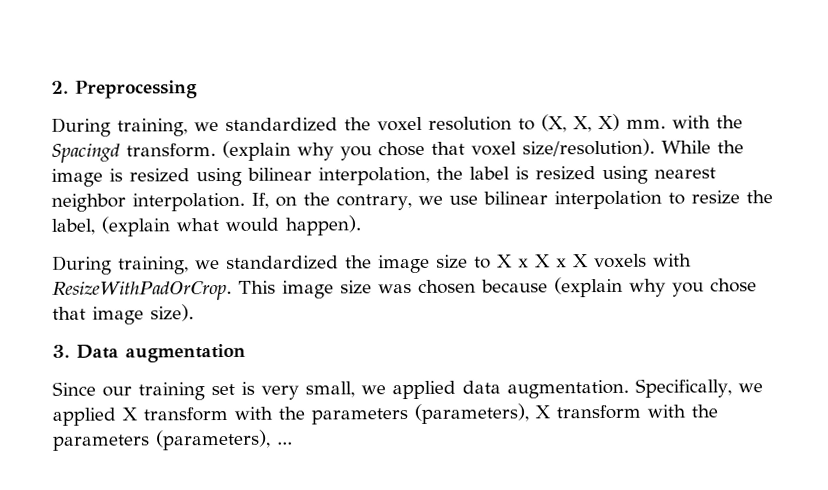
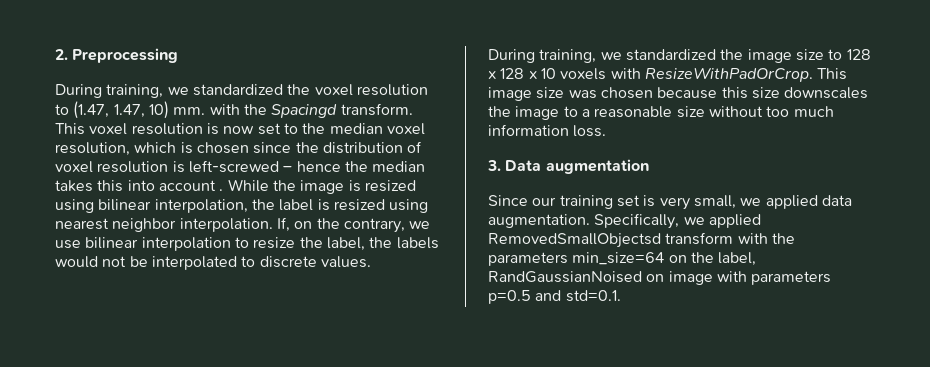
[541,113,620,133] (X, X, X) -> [73,101,169,119] (1.47, 1.47, 10)
[222,138,655,162] (explain why you chose that voxel size/resolution). -> [55,123,425,135] [55,141,423,156] [55,160,426,173] [55,180,224,192] This voxel resolution is now set to the median voxel resolution, which is chosen since the distribution of voxel resolution is left-screwed – hence the median takes this into account .
[101,215,361,237] (explain what would happen). -> [369,237,439,249] [55,256,371,270] the labels would not be interpolated to discrete values.
[497,254,589,268] X x X x X -> [846,49,871,60] [488,68,556,79] 128 x 128 x 10
[553,276,757,298] [52,304,194,325] (explain why you chose that image size). -> [721,87,869,99] [488,106,834,120] [488,124,607,137] this size downscales the image to a reasonable size without too much information loss.
[122,403,718,425] [52,429,293,451] X transform with the parameters (parameters), X transform with the parameters (parameters), ... -> [488,232,795,248] [488,252,757,266] [488,271,832,285] [488,290,621,304] RemovedSmallObjectsd transform with the parameters min_size=64 on the label, RandGaussianNoised on image with parameters p=0.5 and std=0.1.

